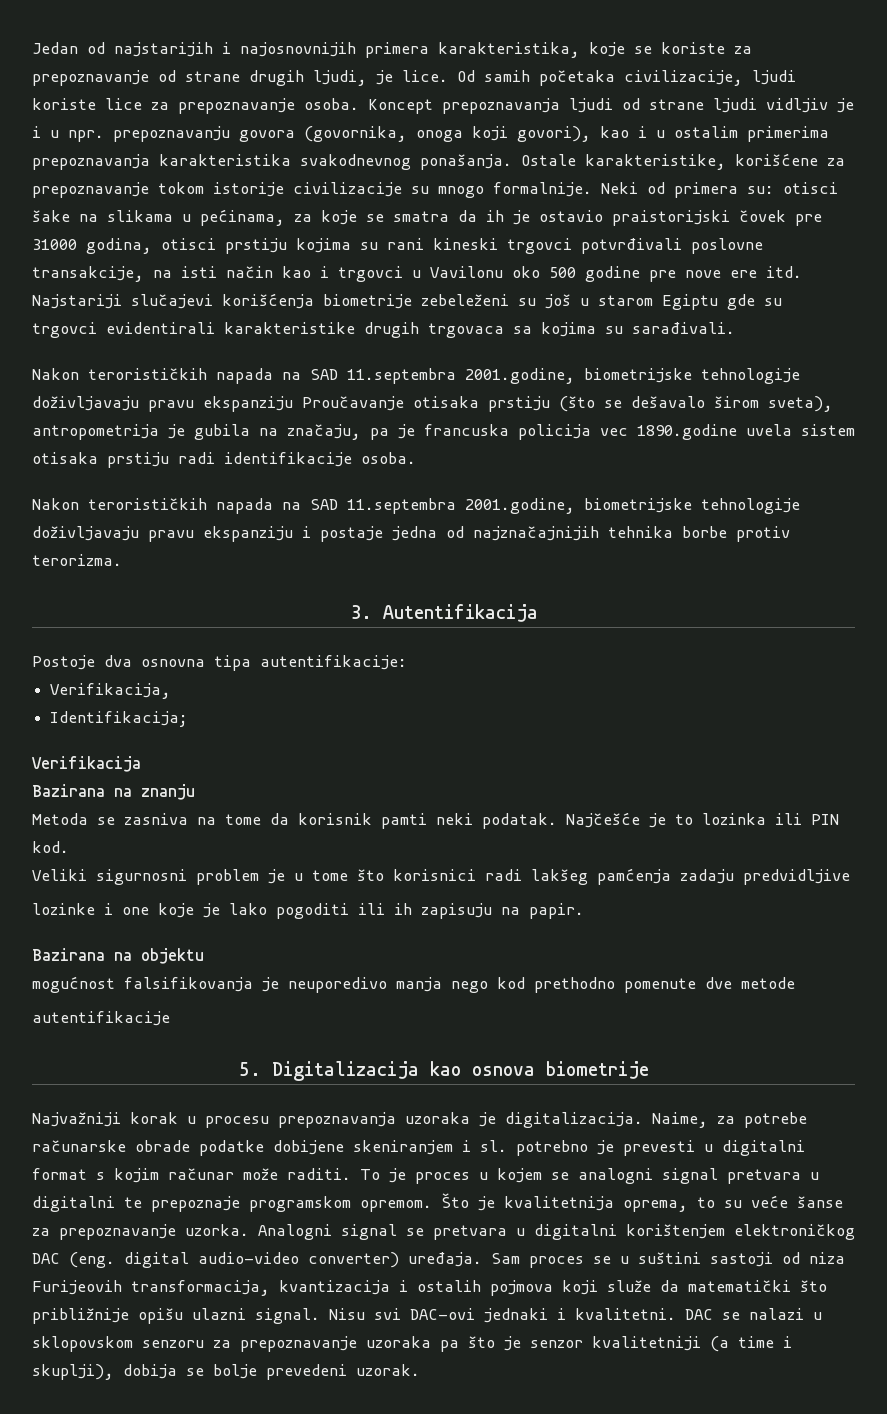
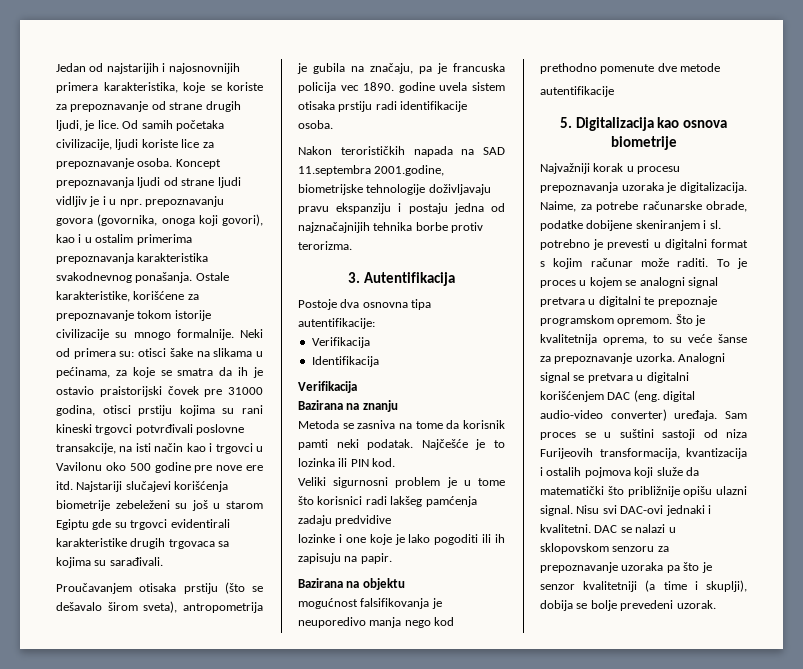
[32,368,800,384] [32,396,404,412] Nakon terorističkih napada na SAD 11.septembra 2001.godine, biometrijske tehnologije doživljavaju pravu ekspanziju Proučavanje -> [56,583,132,594] Proučavanjem
[637,424,737,440] 1890.godine -> [363,82,435,93] 1890. godine
[320,526,383,542] postaje -> [408,203,448,214] postaju
[50,683,172,699] [50,711,189,727] Verifikacija, // Identifikacija; -> [311,337,370,348] [311,356,379,367] Verifikacija // Identifikacija
[743,869,850,885] predvidljive -> [335,515,392,526] predvidive
[135,1140,190,1152] obrade -> [706,201,747,212] obrade,
[626,1224,855,1240] korištenjem elektroničkog -> [540,391,604,402] korišćenjem

